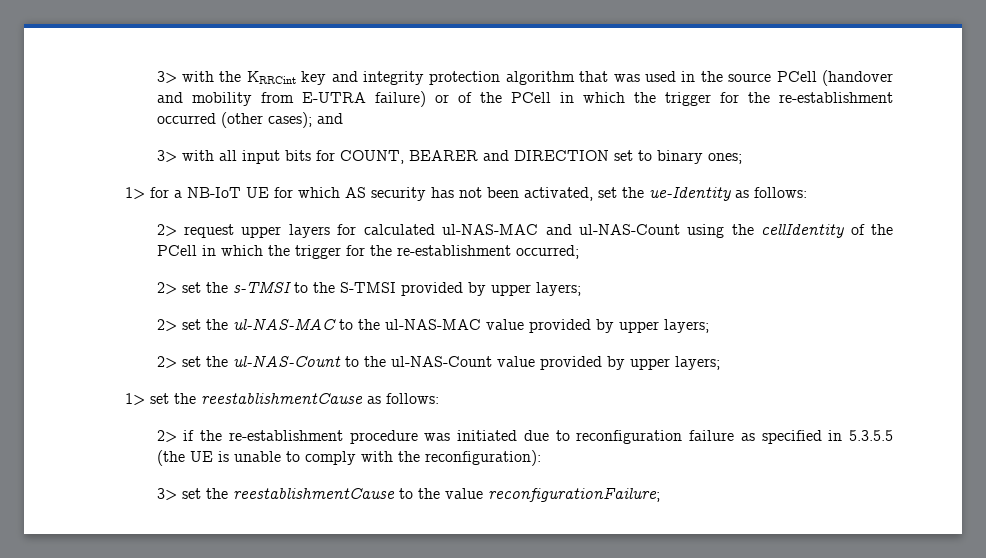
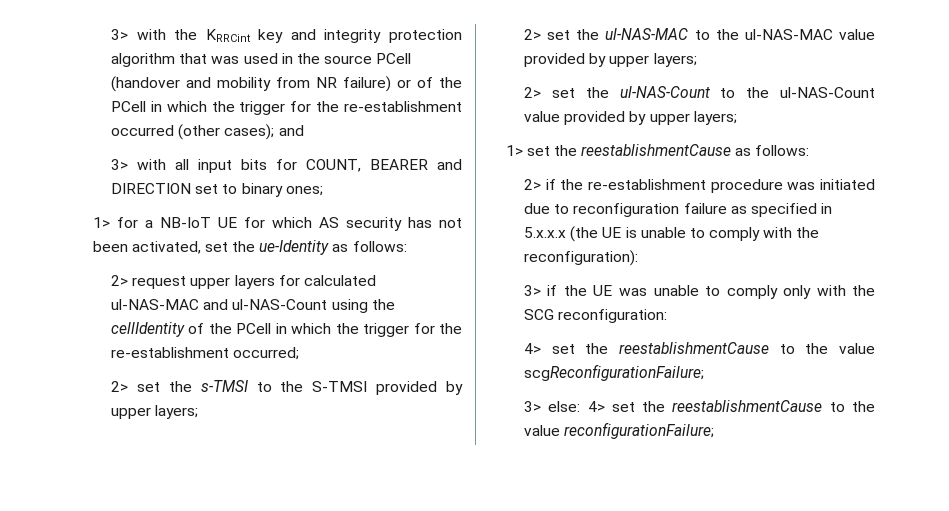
[301,92,366,103] E-UTRA -> [315,77,337,88] NR
[849,430,893,441] 5.3.5.5 -> [523,227,566,238] 5.x.x.x
(177, 494) none -> [547,285,875,299] [523,309,668,323] [523,342,875,354] [523,364,704,381] [523,401,605,412] if the UE was unable to comply only with the SCG reconfiguration: // 4> set the reestablishmentCause to the value scgReconfigurationFailure; // 3> else: 4>

